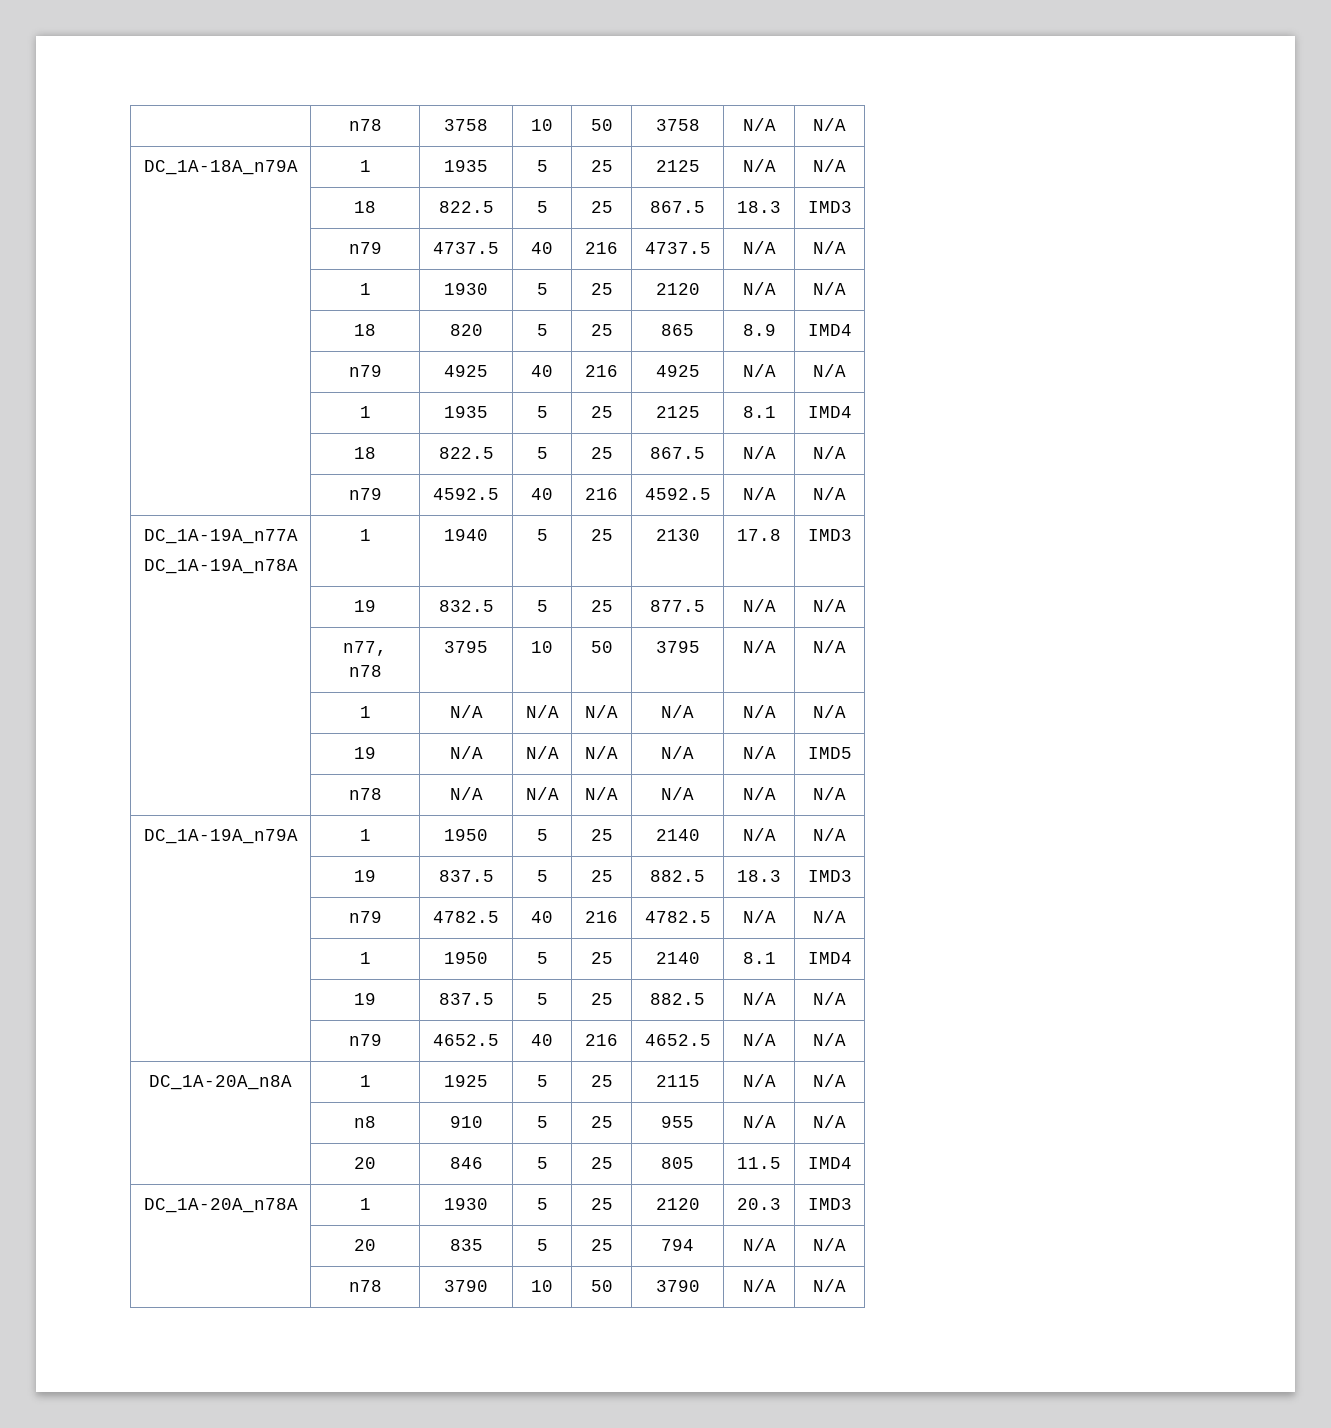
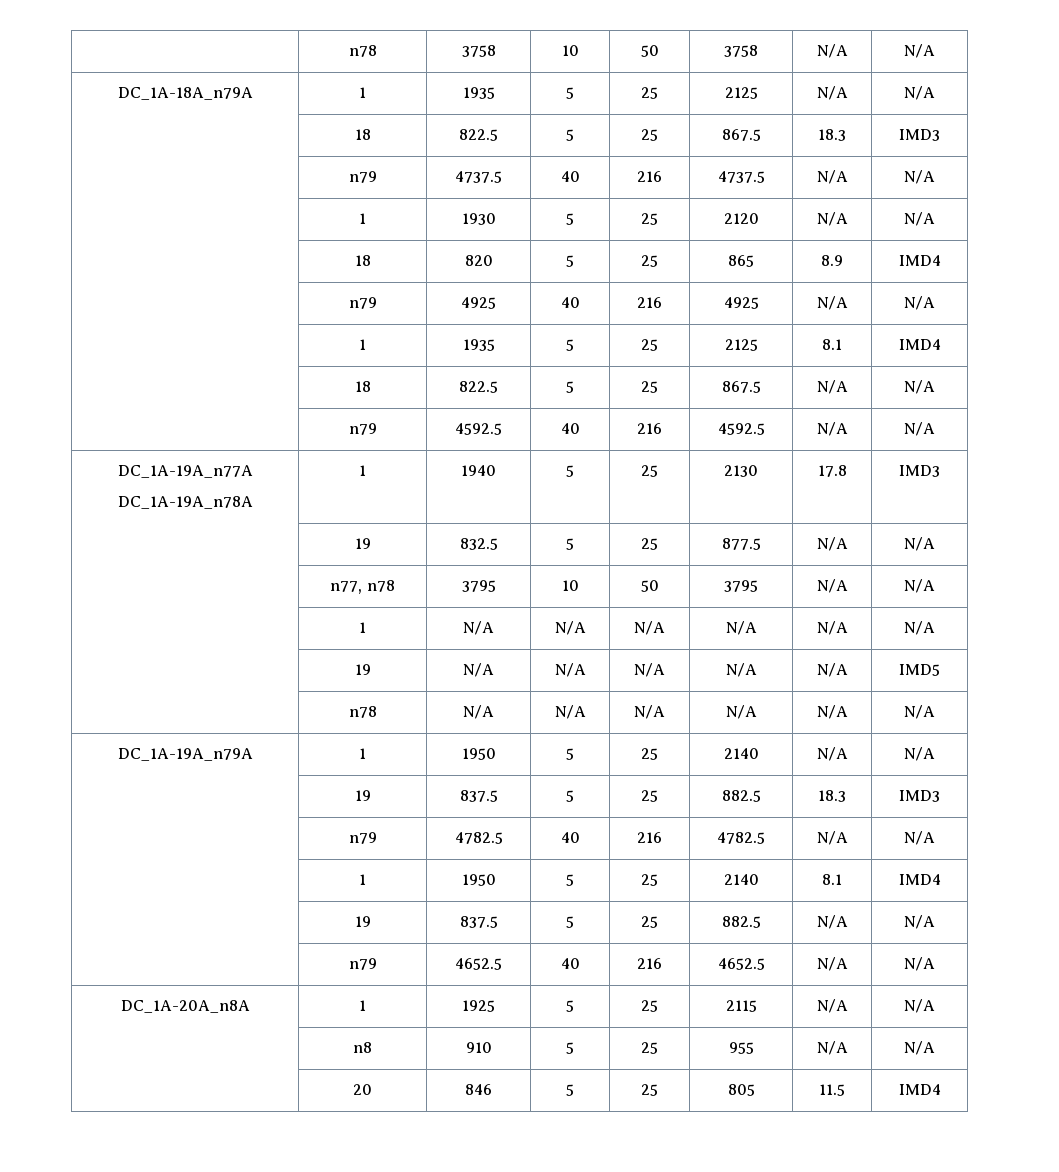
[143,1198,298,1213] [359,1198,371,1210] [444,1198,488,1210] [536,1198,548,1210] [590,1198,613,1210] [655,1198,700,1210] [737,1198,781,1210] [807,1198,852,1210] [354,1239,376,1251] [449,1239,483,1251] [536,1239,548,1251] [590,1239,613,1251] [661,1239,694,1251] [742,1238,776,1251] [813,1238,846,1251] [348,1280,382,1292] [444,1280,488,1292] [531,1280,553,1292] [590,1280,613,1292] [655,1280,700,1292] [742,1279,776,1292] [813,1279,846,1292] // DC_1A-20A_n78A | 1 | 1930 | 5 | 25 | 2120 | 20.3 | IMD3 // | 20 | 835 | 5 | 25 | 794 | N/A | N/A // | n78 | 3790 | 10 | 50 | 3790 | N/A | N/A -> (941, 1089) none

